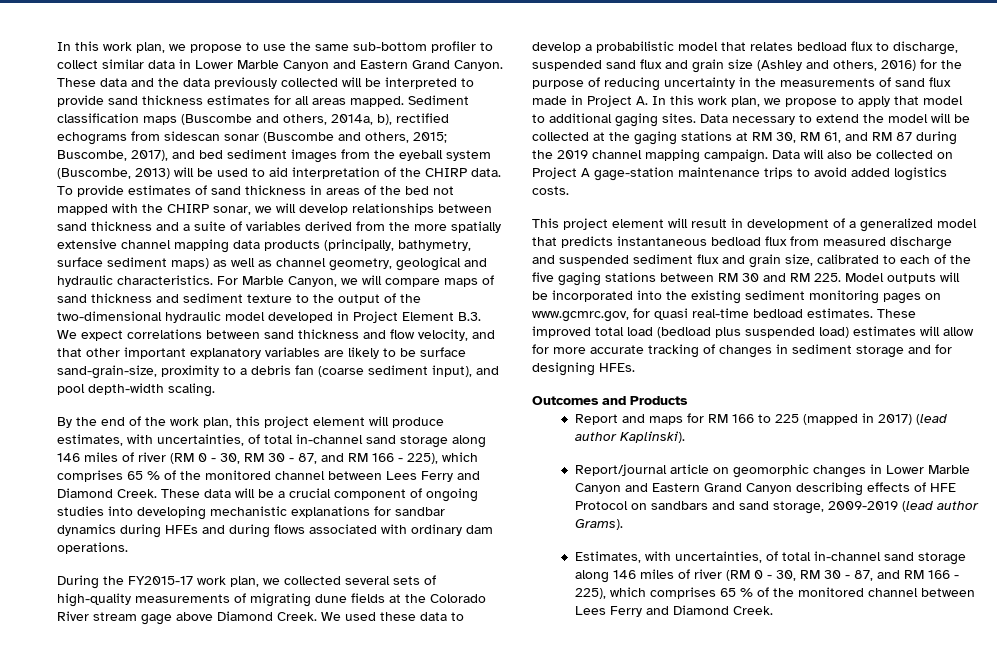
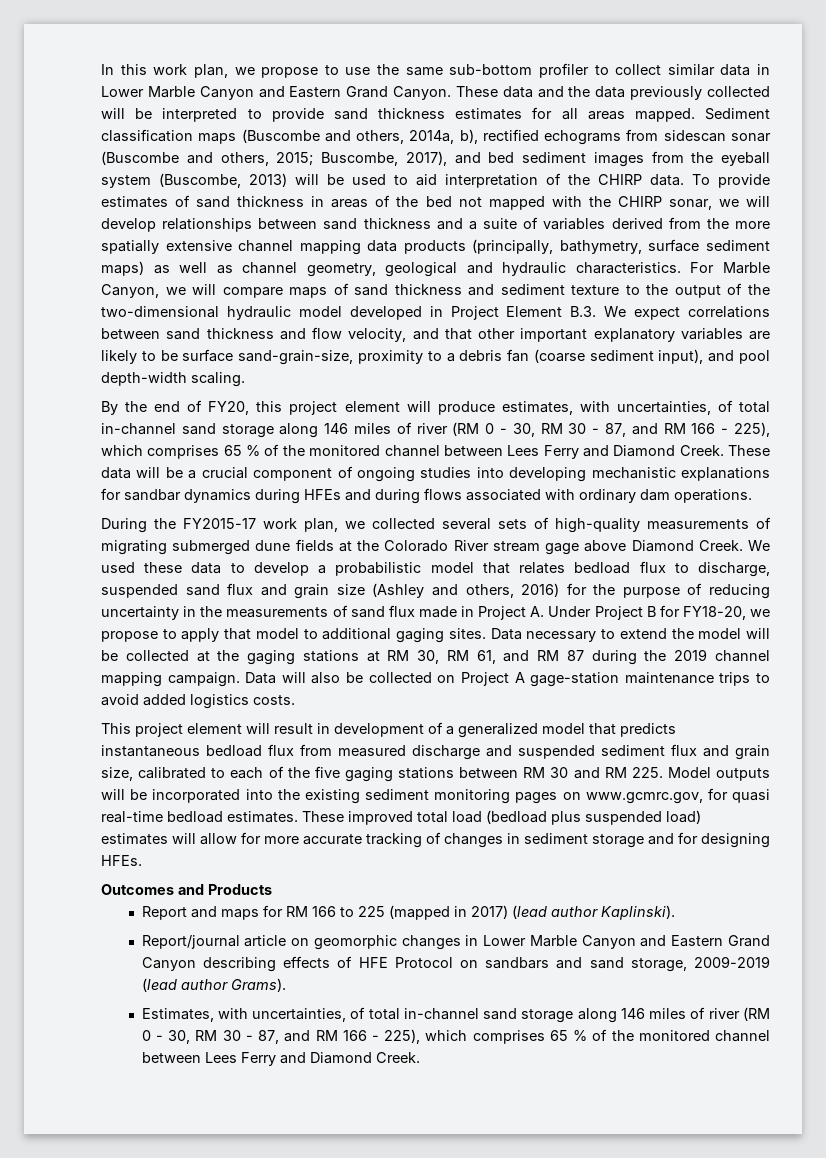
[145,417,232,428] the work plan, -> [208,401,250,415] FY20,
(311, 600) none -> [172,540,251,555] submerged
[652,95,760,107] In this work plan, -> [548,605,746,620] Under Project B for FY18-20,

